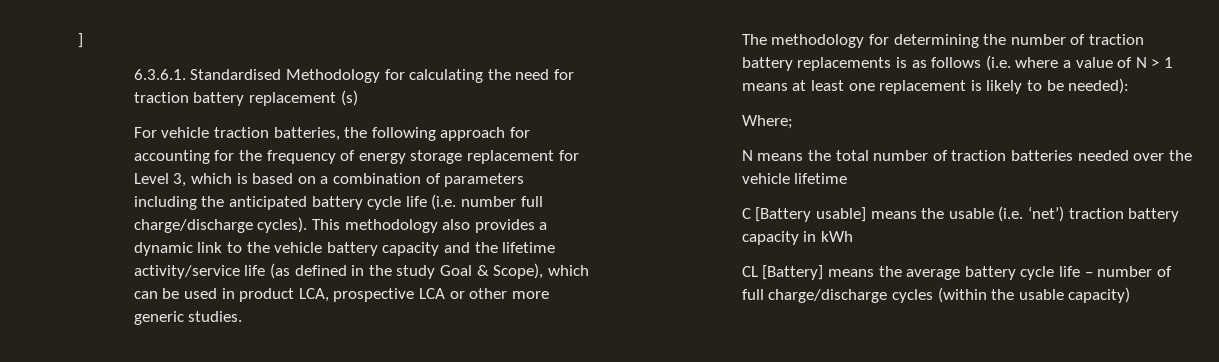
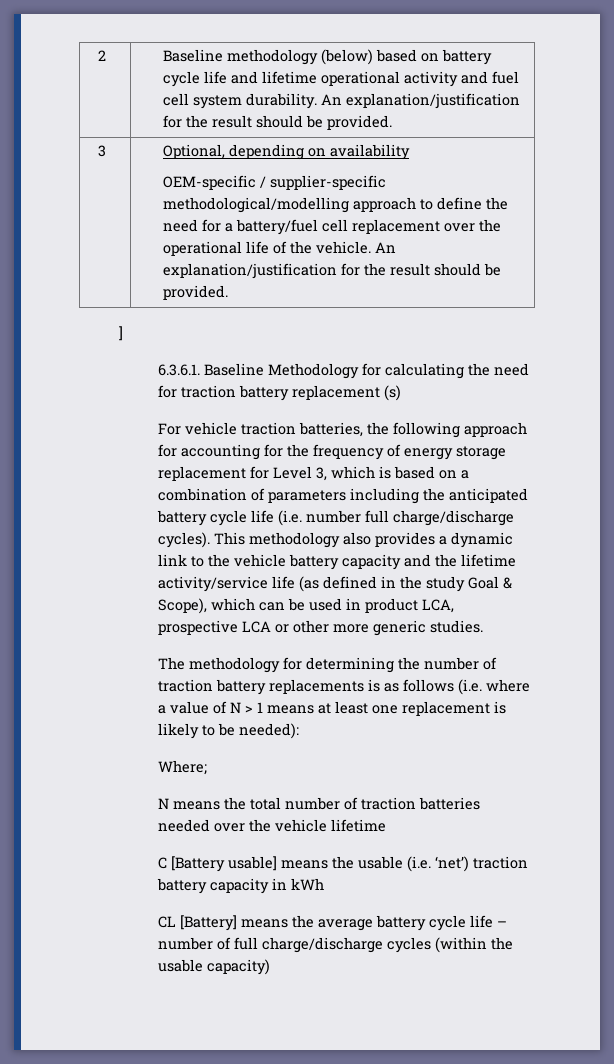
(77, 40) none -> [98,50,107,61] [163,49,493,65] [163,71,520,87] [163,93,521,109] [163,115,393,130] [98,145,107,157] [163,144,411,160] [163,175,387,190] [163,197,509,213] [163,219,502,235] [163,241,397,256] [163,263,502,279] [163,285,229,300] 2 | Baseline methodology (below) based on battery cycle life and lifetime operational activity and fuel cell system durability. An explanation/justification for the result should be provided. // 3 | Optional, depending on availability // OEM-specific / supplier-specific methodological/modelling approach to define the need for a battery/fuel cell replacement over the operational life of the vehicle. An explanation/justification for the result should be provided. //
[190,69,282,80] Standardised -> [204,363,265,376] Baseline

